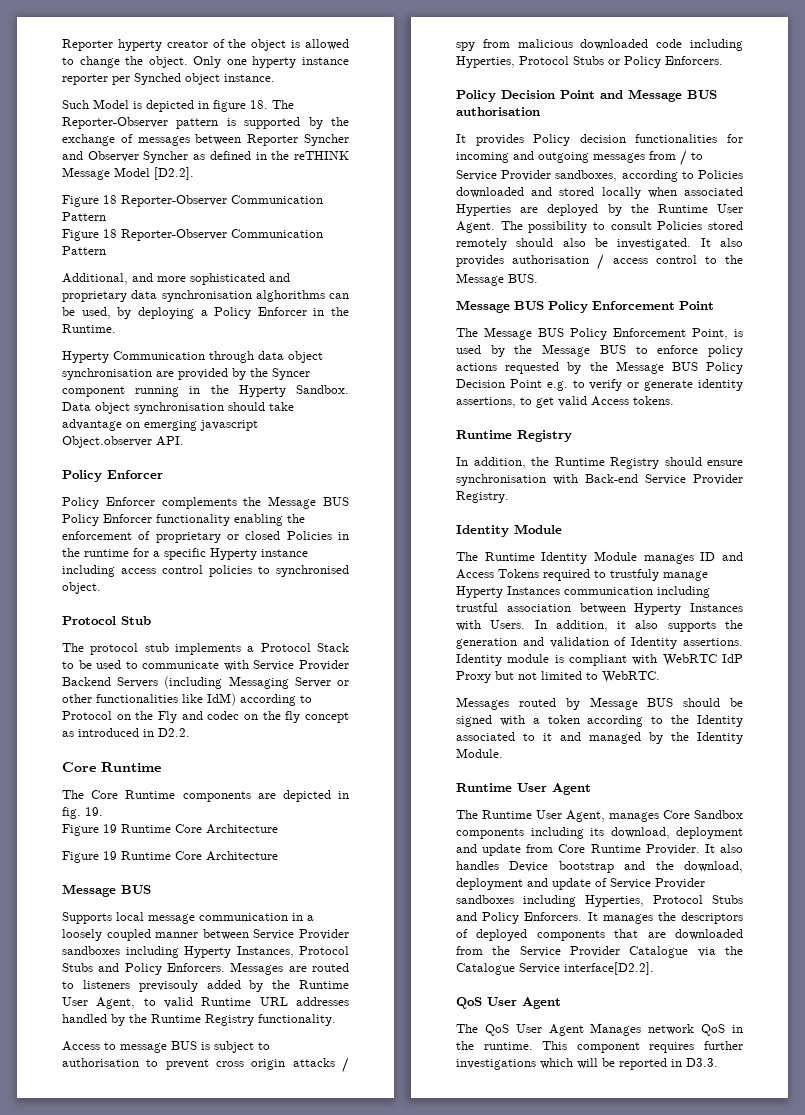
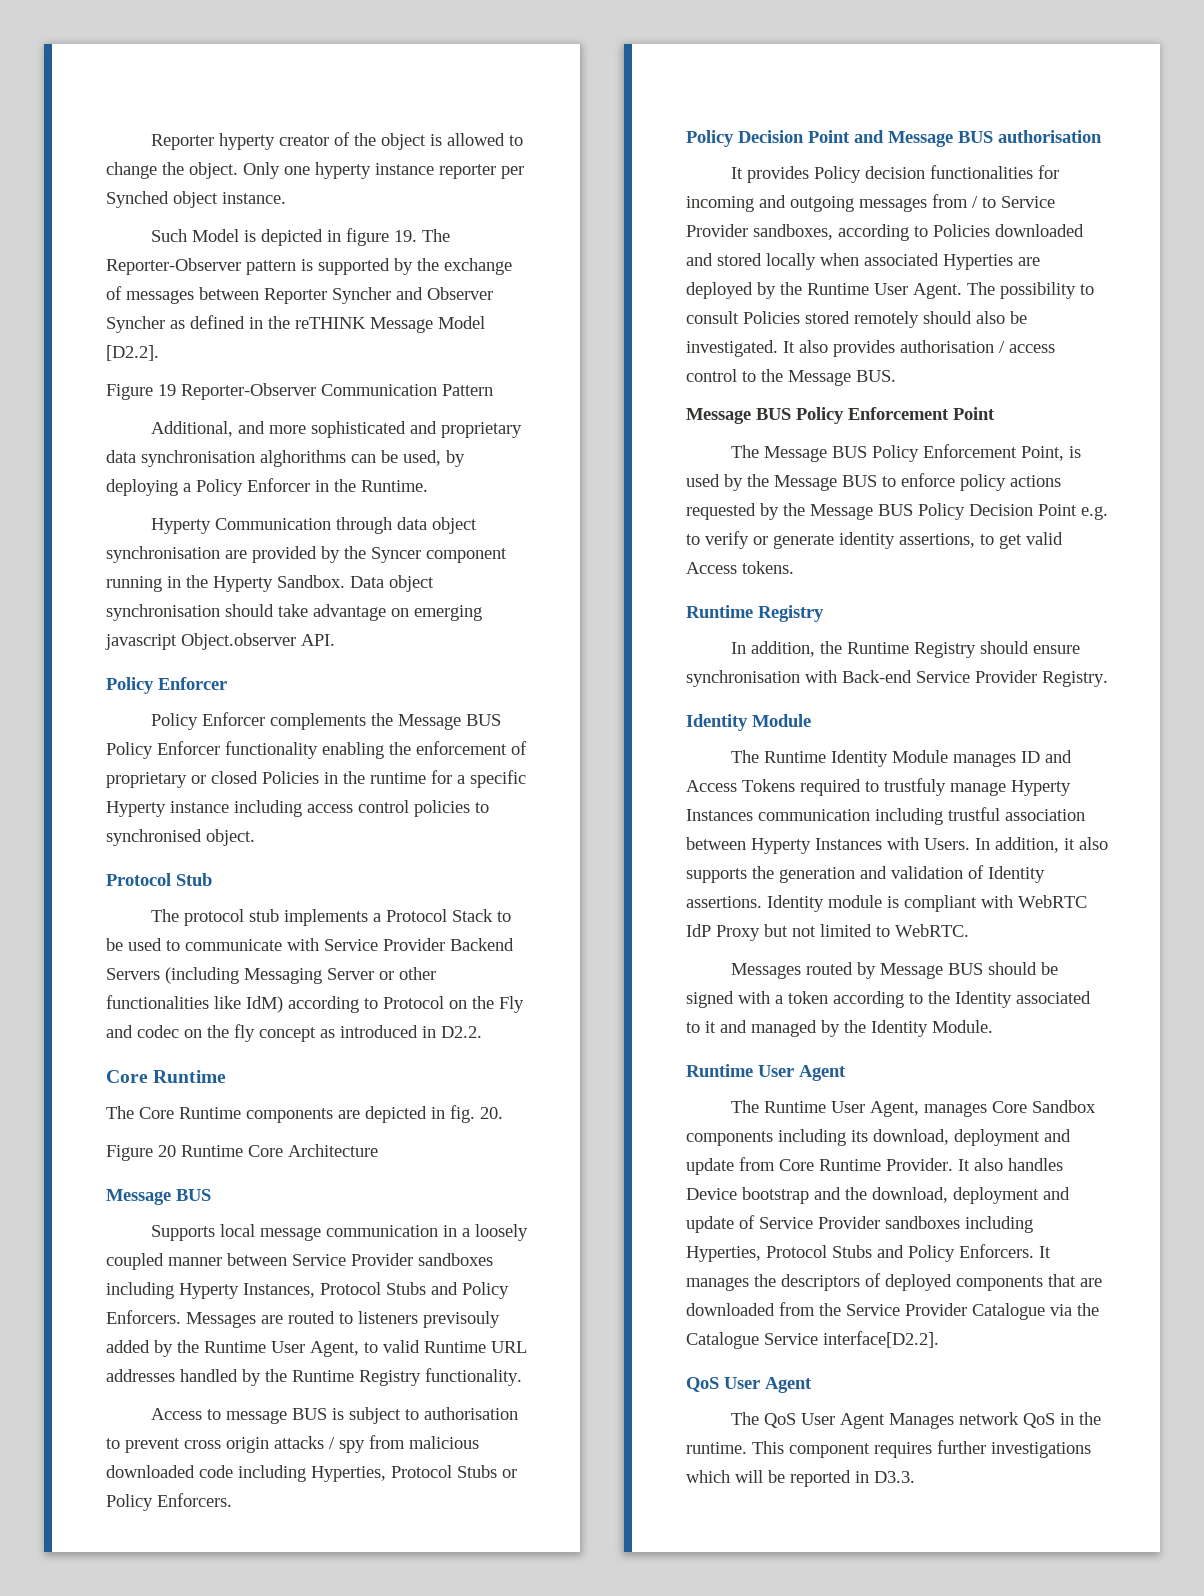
[250,100,268,109] 18. -> [394,230,418,242] 19.
[103,195,323,207] [62,212,106,221] [62,229,117,241] 18 Reporter-Observer Communication Pattern // Figure 18 -> [158,384,176,396] 19
[85,807,103,816] [62,824,278,836] [62,851,117,863] 19. // Figure 19 Runtime Core Architecture // Figure 19 -> [480,1107,503,1119] [106,1145,176,1161] 20. // Figure 20

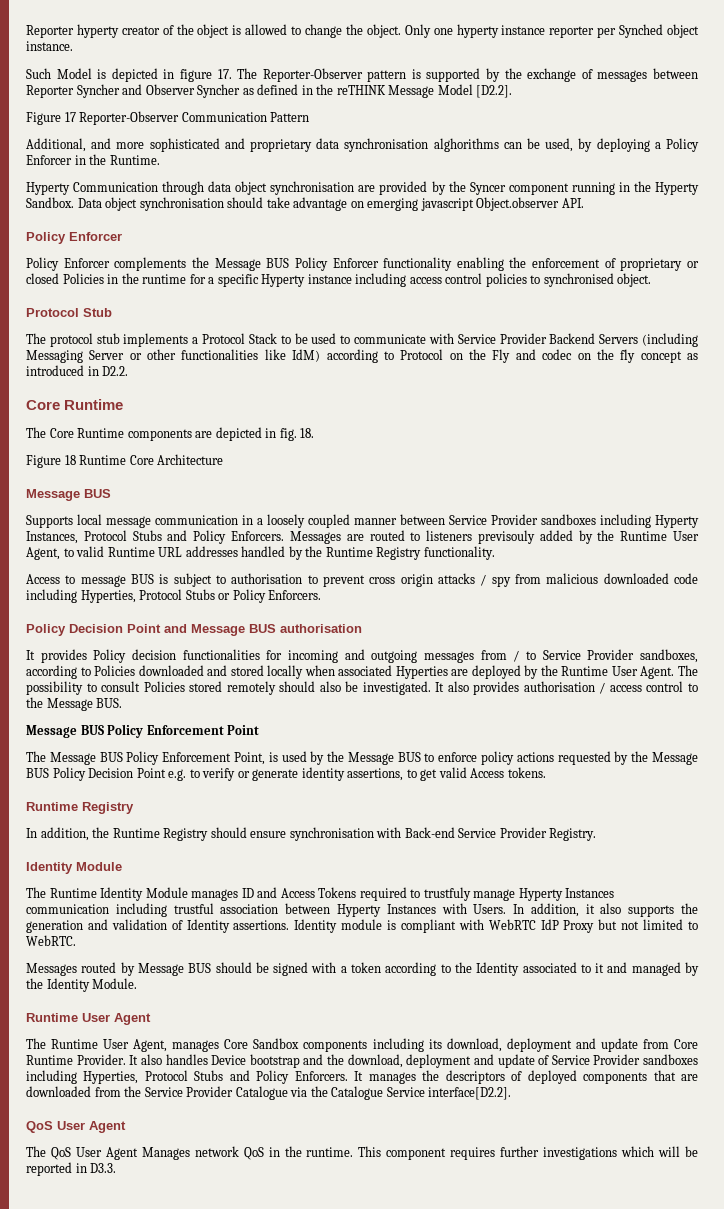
[394,230,418,242] 19. -> [217,69,232,79] 17.
[158,384,176,396] 19 -> [64,112,76,122] 17
[480,1107,503,1119] [106,1145,176,1161] 20. // Figure 20 -> [300,428,315,438] [26,455,76,468] 18. // Figure 18

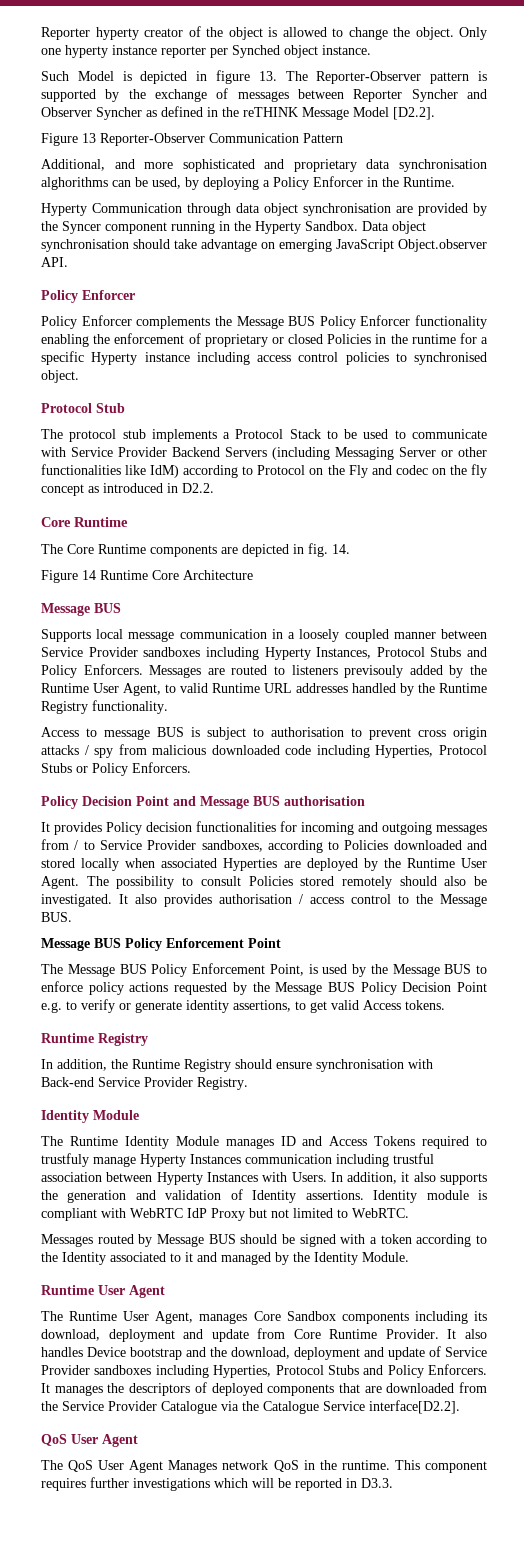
[217,69,232,79] 17. -> [258,71,277,81] 13.
[64,112,76,122] 17 -> [82,133,96,143] 13
[420,198,474,211] javascript -> [336,239,394,252] JavaScript
[300,428,315,438] [26,455,76,468] 18. // Figure 18 -> [332,544,350,554] [41,570,96,583] 14. // Figure 14

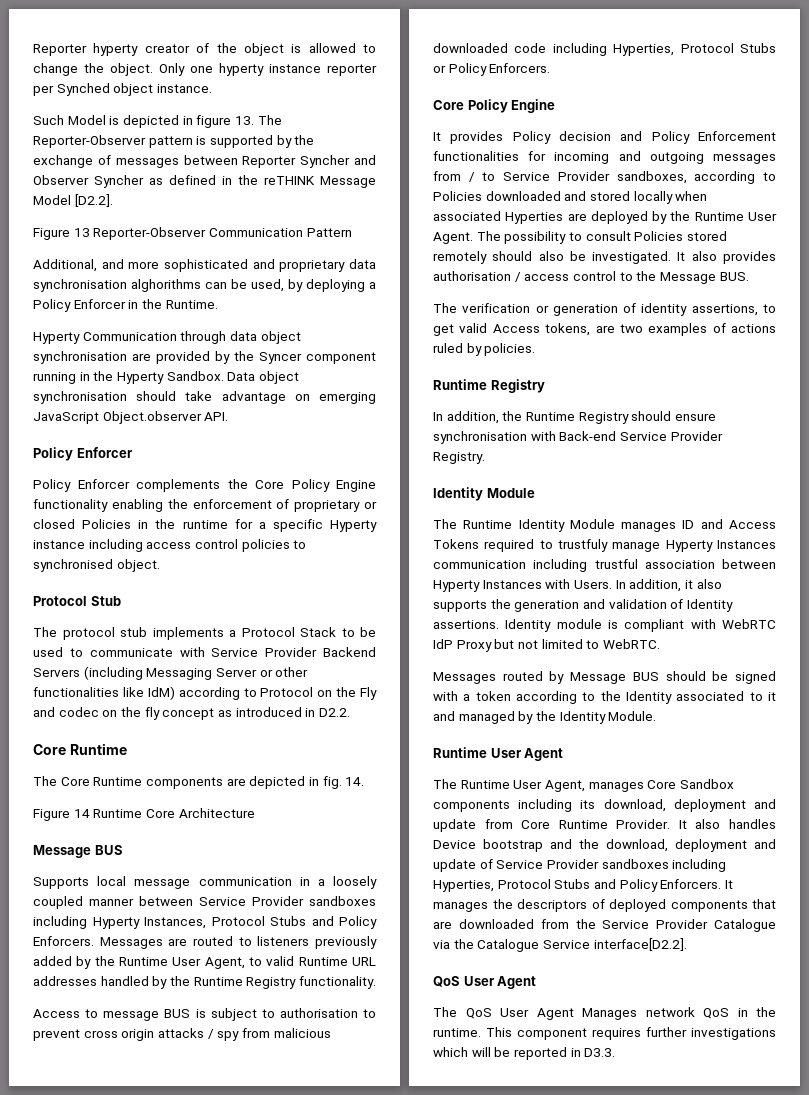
[236,315,411,329] Message BUS Policy Enforcer -> [255,479,376,492] Core Policy Engine
[344,665,404,678] previsouly -> [315,936,377,949] previously
[41,796,365,809] Policy Decision Point and Message BUS authorisation -> [433,99,556,113] Core Policy Engine
(192, 827) none -> [620,131,776,144] and Policy Enforcement
[41,938,281,951] [41,963,487,977] [41,981,487,995] [41,999,182,1013] Message BUS Policy Enforcement Point // The Message BUS Policy Enforcement Point, is used by the Message BUS to enforce policy actions requested by the Message BUS Policy Decision Point e.g. to verify or generate -> [433,303,637,316] The verification or generation of
[405,1000,445,1010] tokens. -> [545,323,776,336] [433,343,536,356] tokens, are two examples of actions ruled by policies.

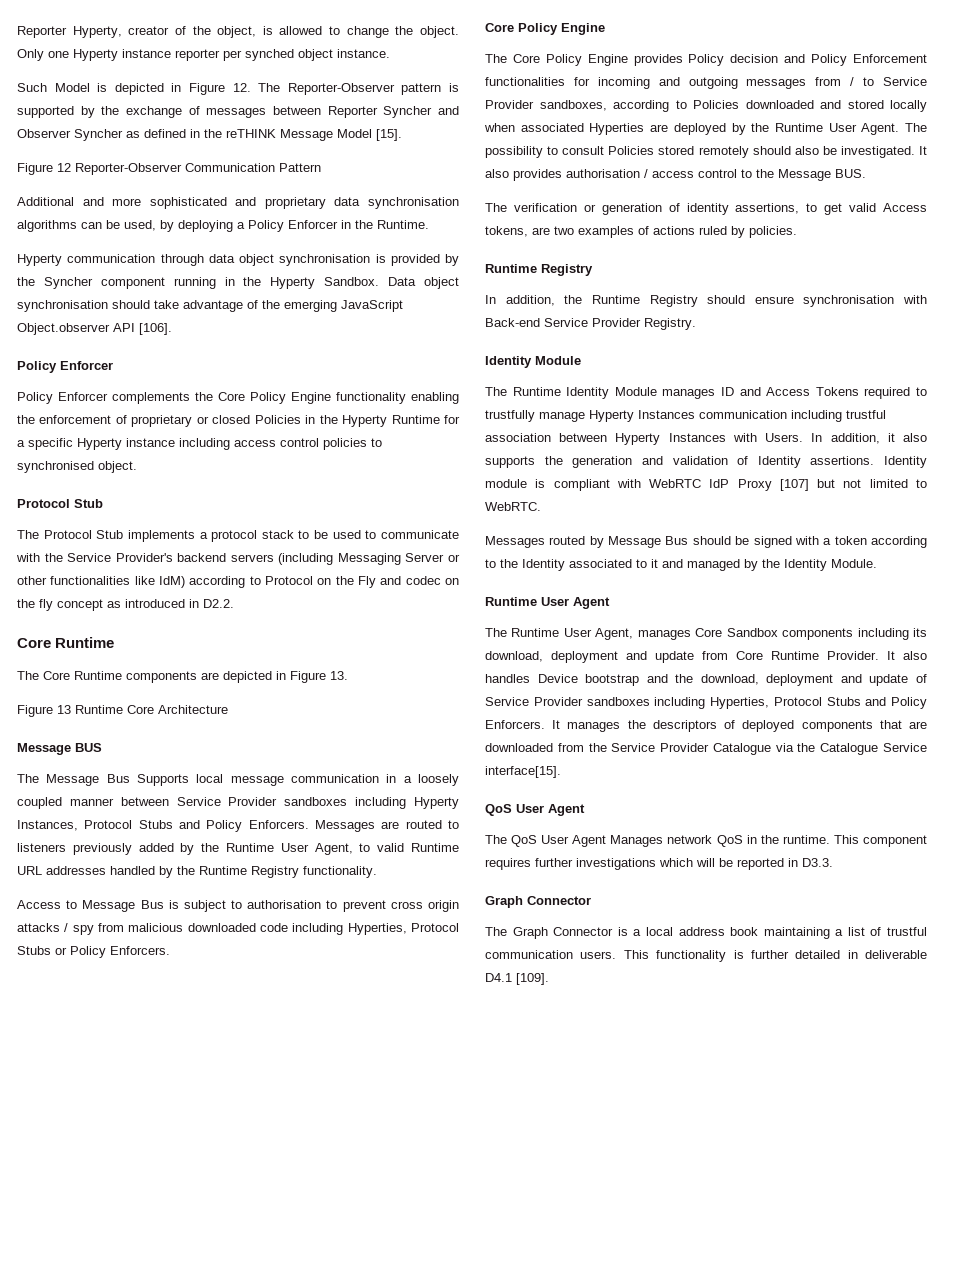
[33,43,139,56] Reporter hyperty -> [17,26,122,38] Reporter Hyperty,
[243,43,284,56] object -> [217,26,257,38] object,
[219,63,264,76] hyperty -> [73,49,118,61] Hyperty
[56,83,110,96] Synched -> [245,49,294,61] synched
[196,115,254,128] figure 13. -> [188,83,251,95] Figure 12.
[74,194,113,207] [33,228,90,240] [D2.2]. // Figure 13 -> [376,129,402,141] [17,163,71,175] [15]. // Figure 12
[33,259,97,272] Additional, -> [17,197,74,206] Additional
[131,279,201,292] alghorithms -> [17,220,77,232] algorithms
[82,332,177,341] Communication -> [67,254,156,263] communication
[132,353,151,361] are -> [375,254,386,263] is
[259,352,302,364] Syncer -> [43,277,93,289] Syncher
[294,394,310,401] on -> [247,300,280,309] of the
[204,412,229,421] API. -> [113,323,172,335] API [106].
[182,520,228,529] runtime -> [342,415,440,427] Hyperty Runtime
[62,627,336,640] protocol stub implements a Protocol Stack -> [43,530,294,542] Protocol Stub implements a protocol stack
[211,647,377,657] [33,668,80,677] Service Provider Backend Servers -> [44,553,274,562] the Service Provider's backend servers
[322,776,365,789] [33,809,90,821] fig. 14. // Figure 14 -> [290,671,348,683] [17,705,71,717] Figure 13. // Figure 13
(123, 850) none -> [17,774,130,786] The Message Bus
[103,1009,191,1021] message BUS -> [82,900,164,912] Message Bus
[433,132,441,141] It -> [485,54,628,66] The Core Policy Engine
[558,539,608,552] trustfuly -> [485,410,535,422] trustfully
(492, 646) none -> [779,479,809,491] [107]
[632,672,659,681] BUS -> [665,536,689,545] Bus
[593,938,687,951] interface[D2.2]. -> [485,766,561,778] interface[15].
(616, 1052) none -> [485,896,591,908] [485,927,927,939] [485,950,927,962] [485,973,549,985] // Graph Connector // The Graph Connector is a local address book maintaining a list of trustful communication users. This functionality is further detailed in deliverable D4.1 [109].

